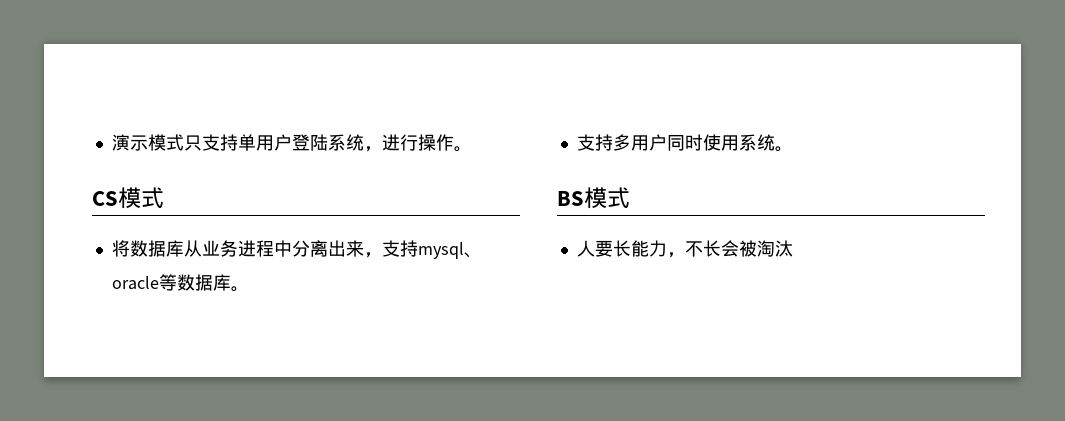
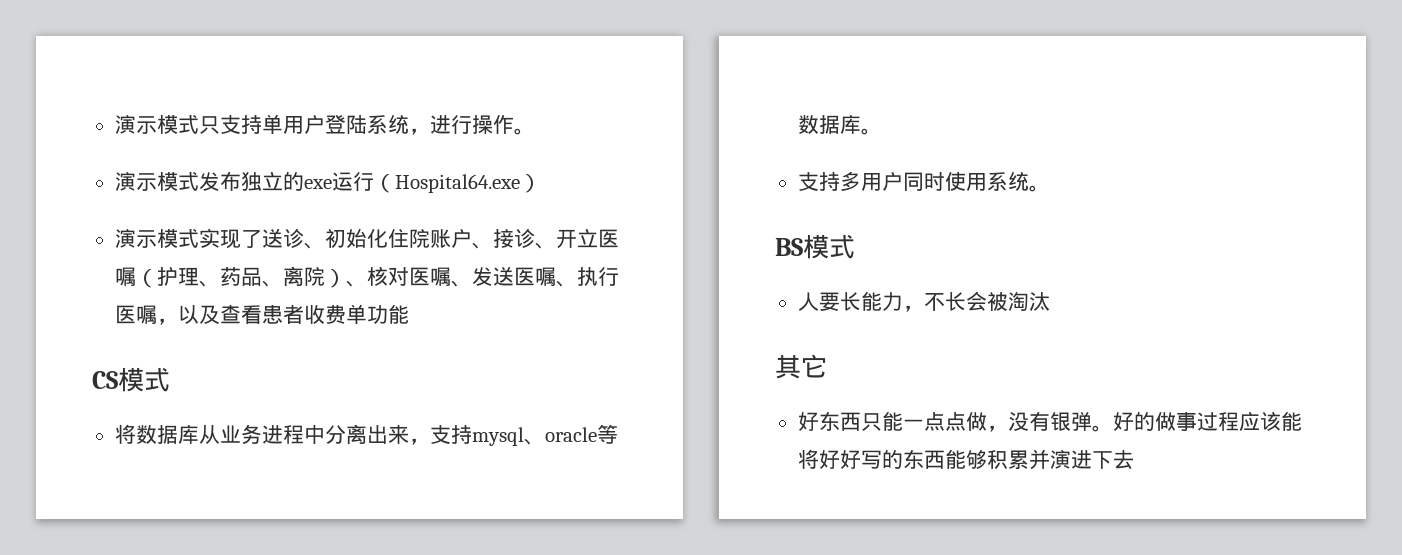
(472, 149) none -> [114,171,541,193] [114,228,619,249] [114,266,619,288] [114,304,409,325] // 演示模式发布独立的exe运行（Hospital64.exe） // 演示模式实现了送诊、初始化住院账户、接诊、开立医嘱（护理、药品、离院）、核对医嘱、发送医嘱、执行医嘱，以及查看患者收费单功能
(793, 248) none -> [775,354,827,379] [797,411,1302,432] [797,449,1134,470] // 其它 // 好东西只能一点点做，没有银弹。好的做事过程应该能将好好写的东西能够积累并演进下去

